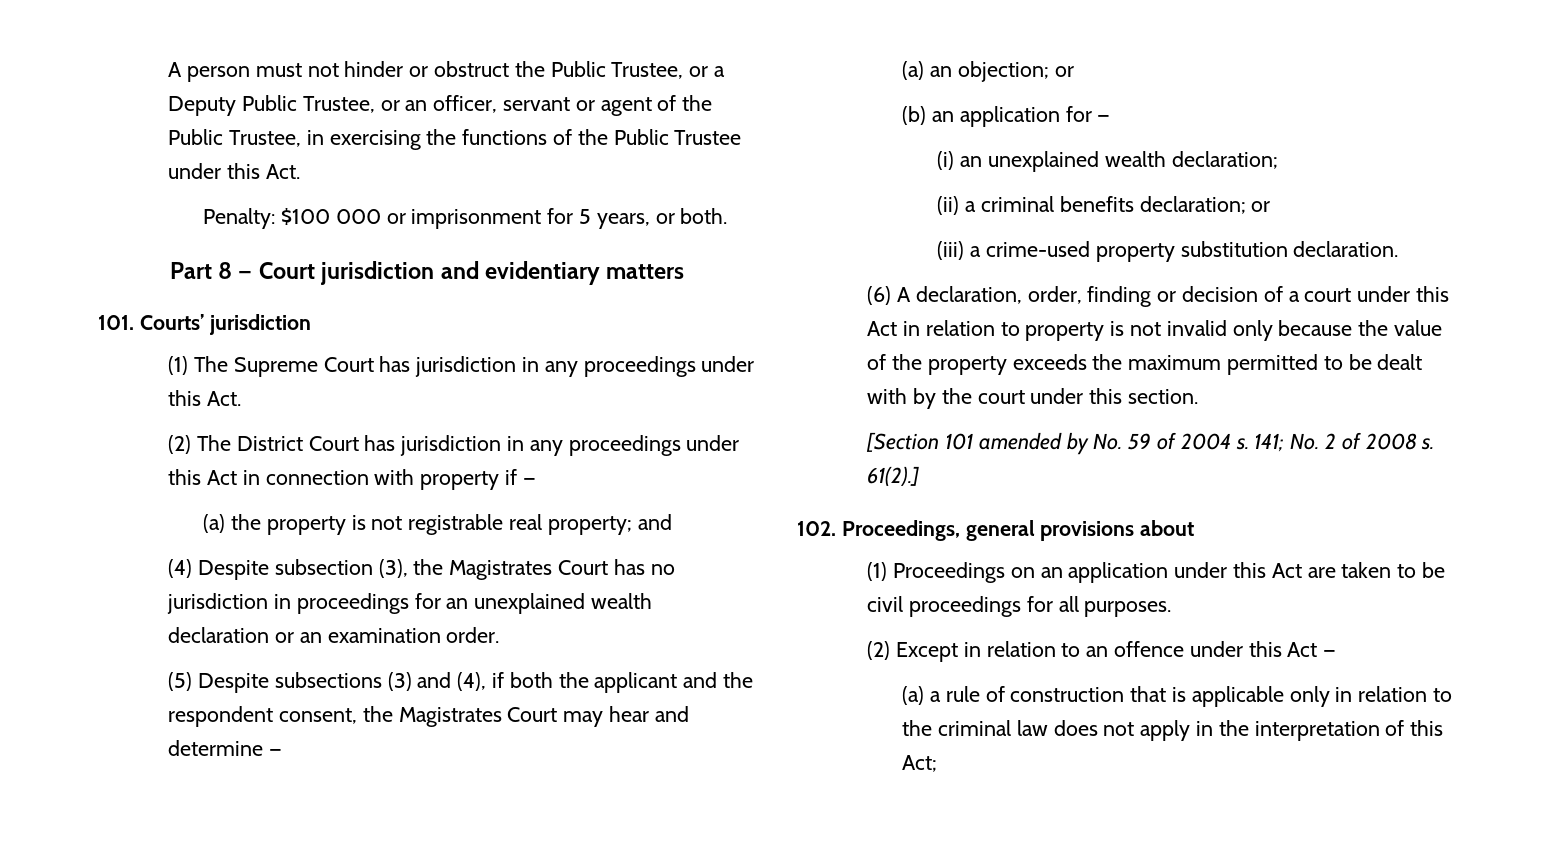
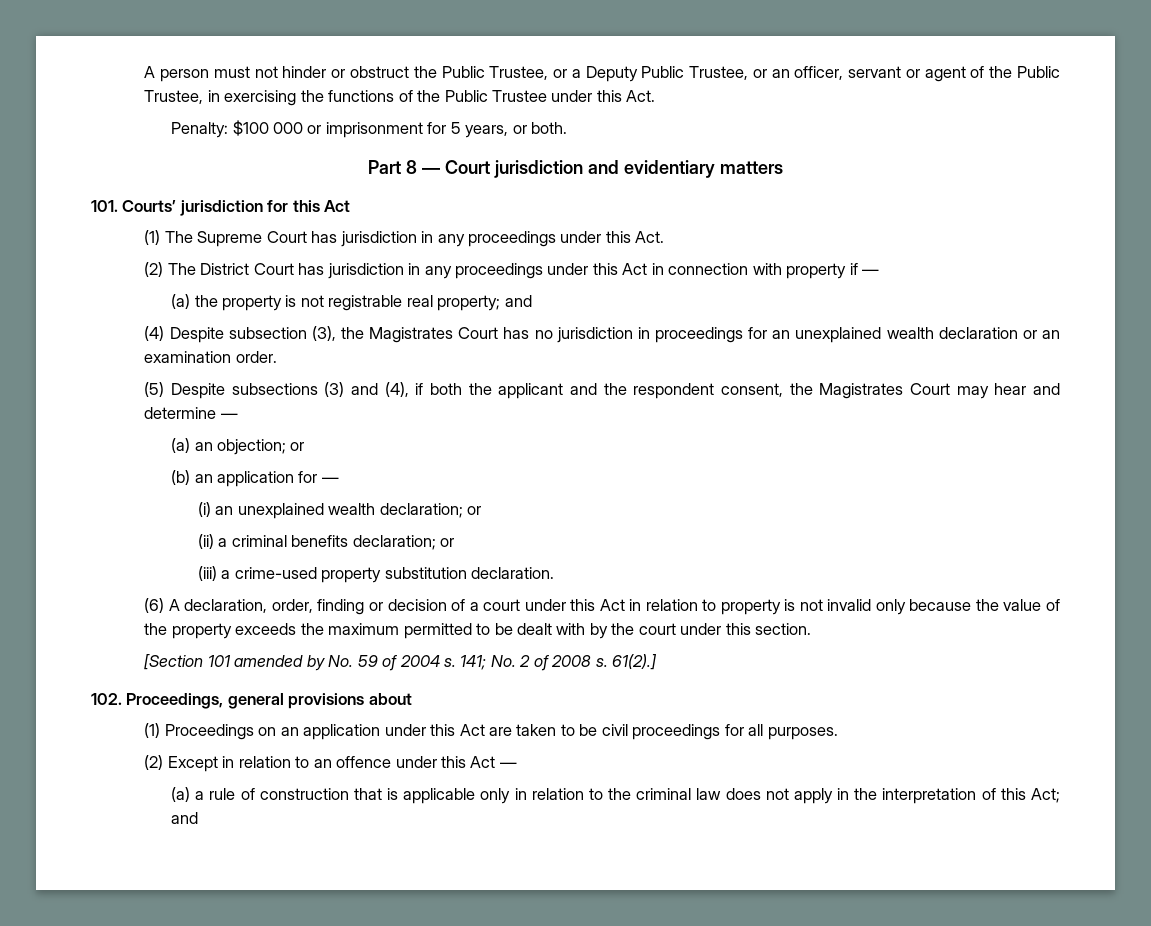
(311, 324) none -> [267,200,351,212] for this Act
(1278, 160) none -> [467,506,482,515] or
(938, 763) none -> [171,812,199,824] and

